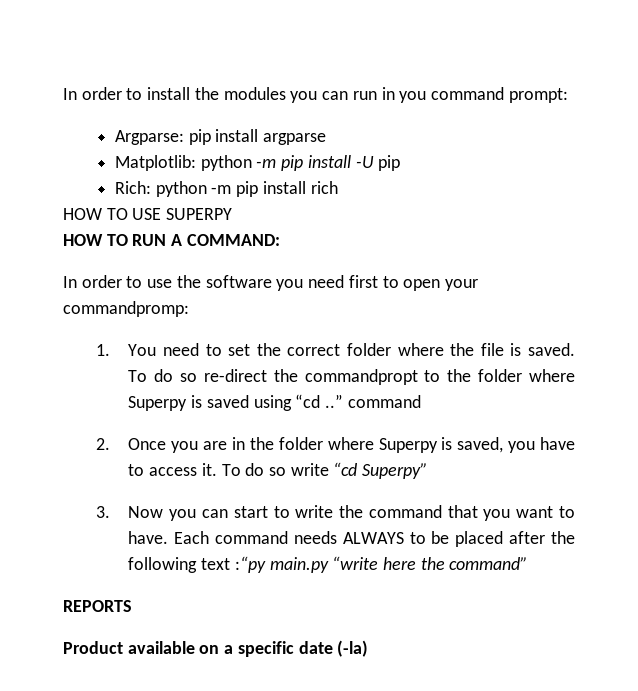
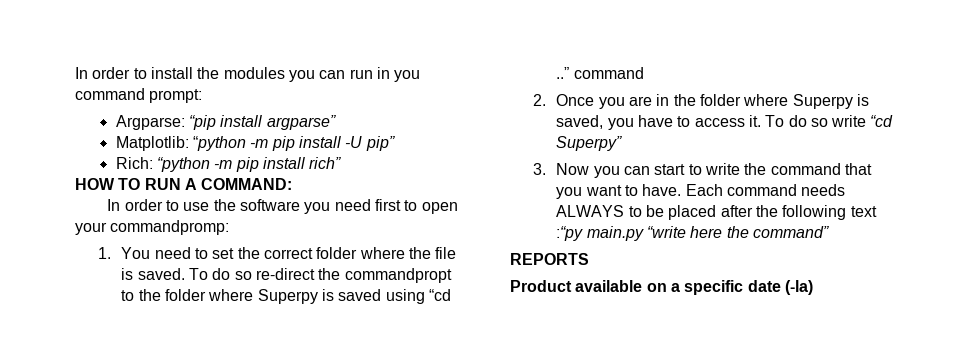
[188,129,327,145] pip install argparse -> [189,115,336,130] “pip install argparse”
[200,155,252,171] python -> [193,136,247,151] “python
[378,155,401,171] pip -> [365,136,395,151] pip”
[155,181,338,197] [63,208,233,220] python -m pip install rich // HOW TO USE SUPERPY -> [157,157,342,172] “python -m pip install rich”

